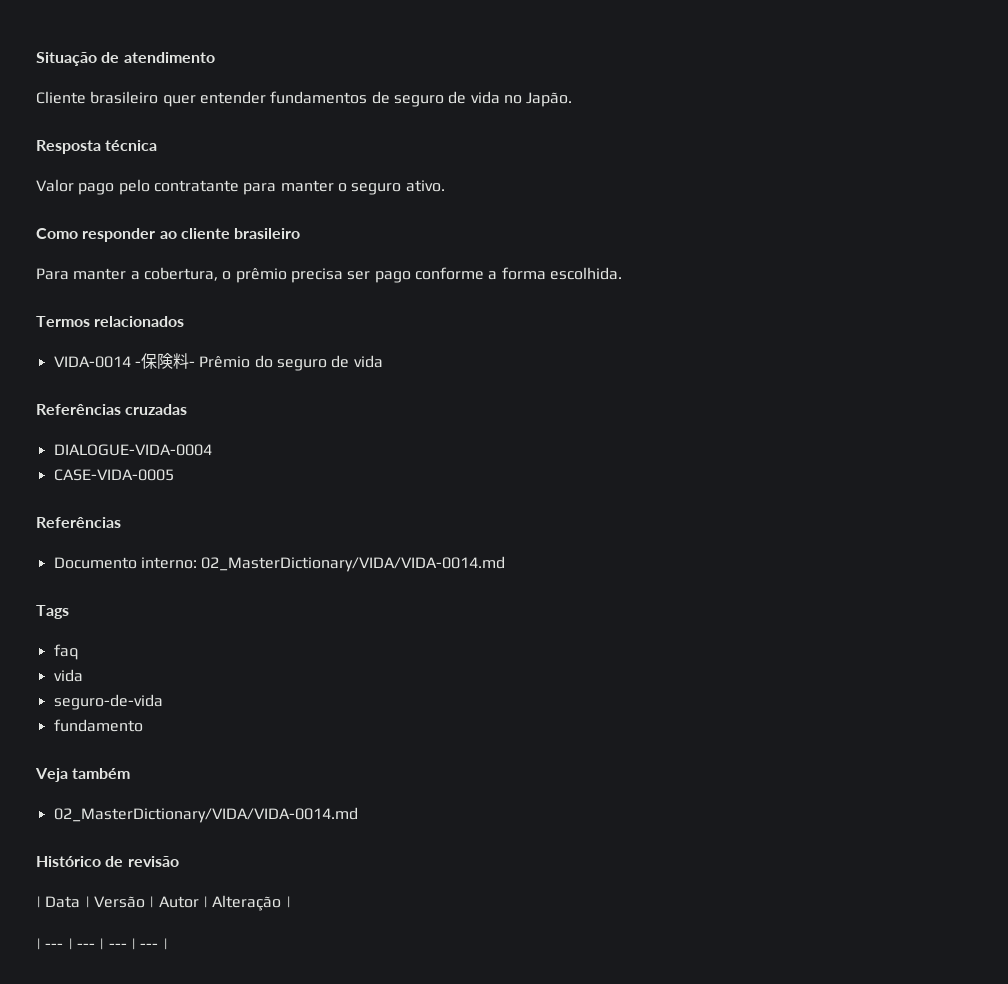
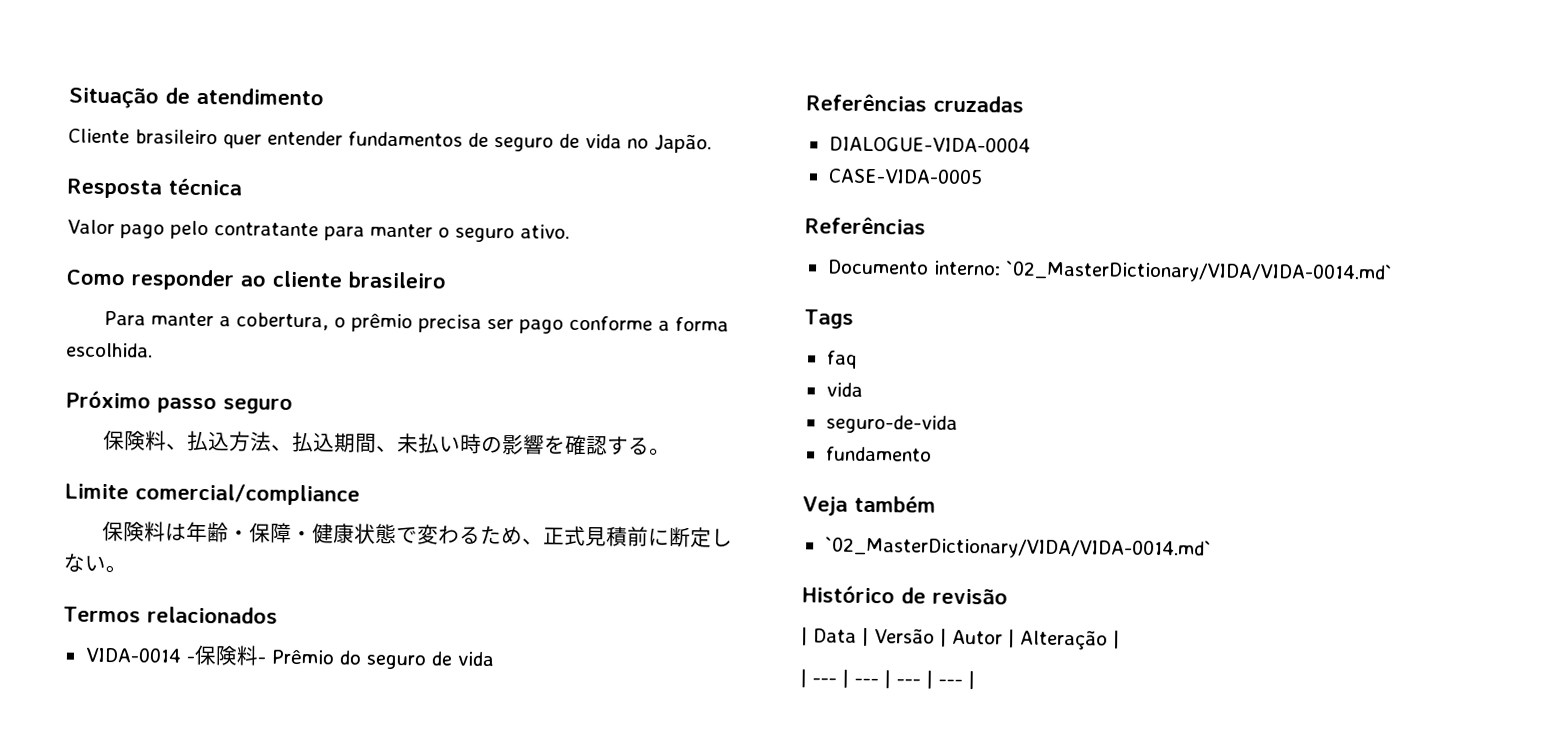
(622, 273) none -> [65,390,293,414] [102,429,671,456] [64,483,360,506] [101,520,733,548] [63,553,127,574] // Próximo passo seguro // 保険料、払込方法、払込期間、未払い時の影響を確認する。 // Limite comercial/compliance // 保険料は年齢・保障・健康状態で変わるため、正式見積前に断定しない。
[201,556,506,572] 02_MasterDictionary/VIDA/VIDA-0014.md -> [1004,260,1393,284] `02_MasterDictionary/VIDA/VIDA-0014.md`
[53,807,358,823] 02_MasterDictionary/VIDA/VIDA-0014.md -> [824,536,1212,560] `02_MasterDictionary/VIDA/VIDA-0014.md`

